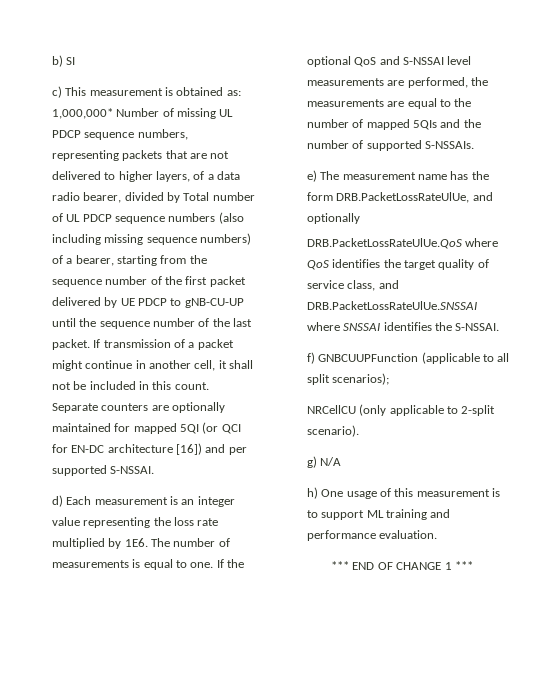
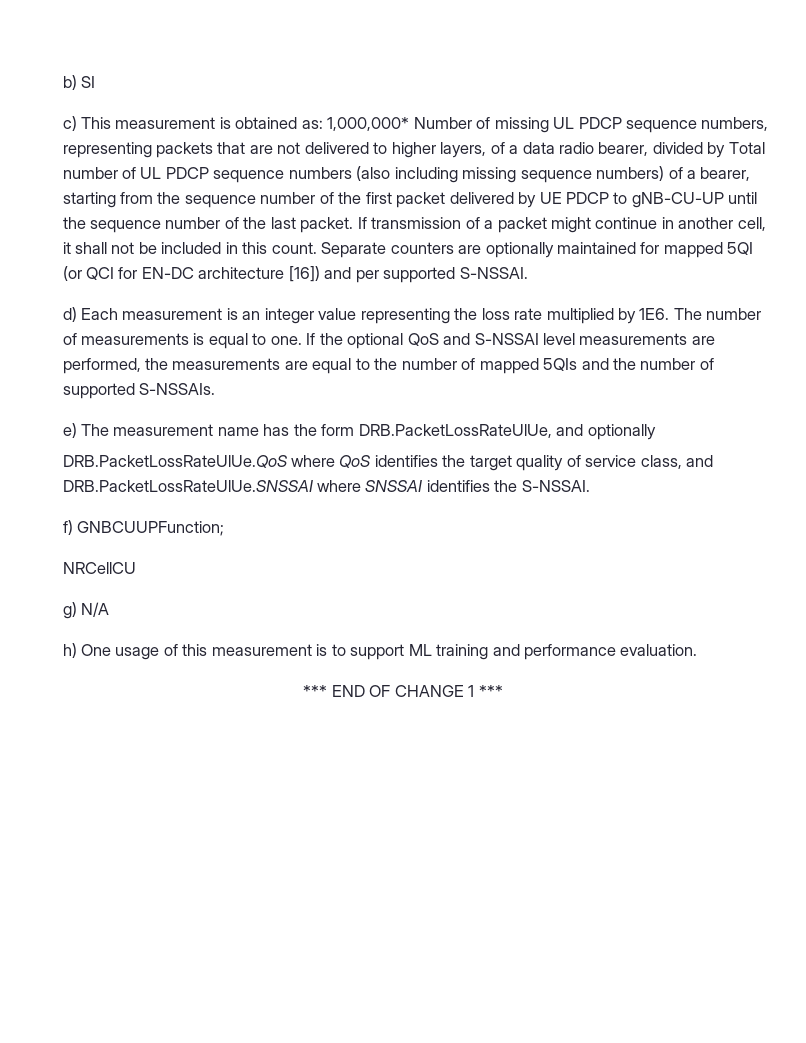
[318,352,510,364] [306,373,390,385] [306,404,496,416] [306,425,359,437] GNBCUUPFunction (applicable to all split scenarios); // NRCellCU (only applicable to 2-split scenario). -> [76,521,224,536] [62,562,136,574] GNBCUUPFunction; // NRCellCU

